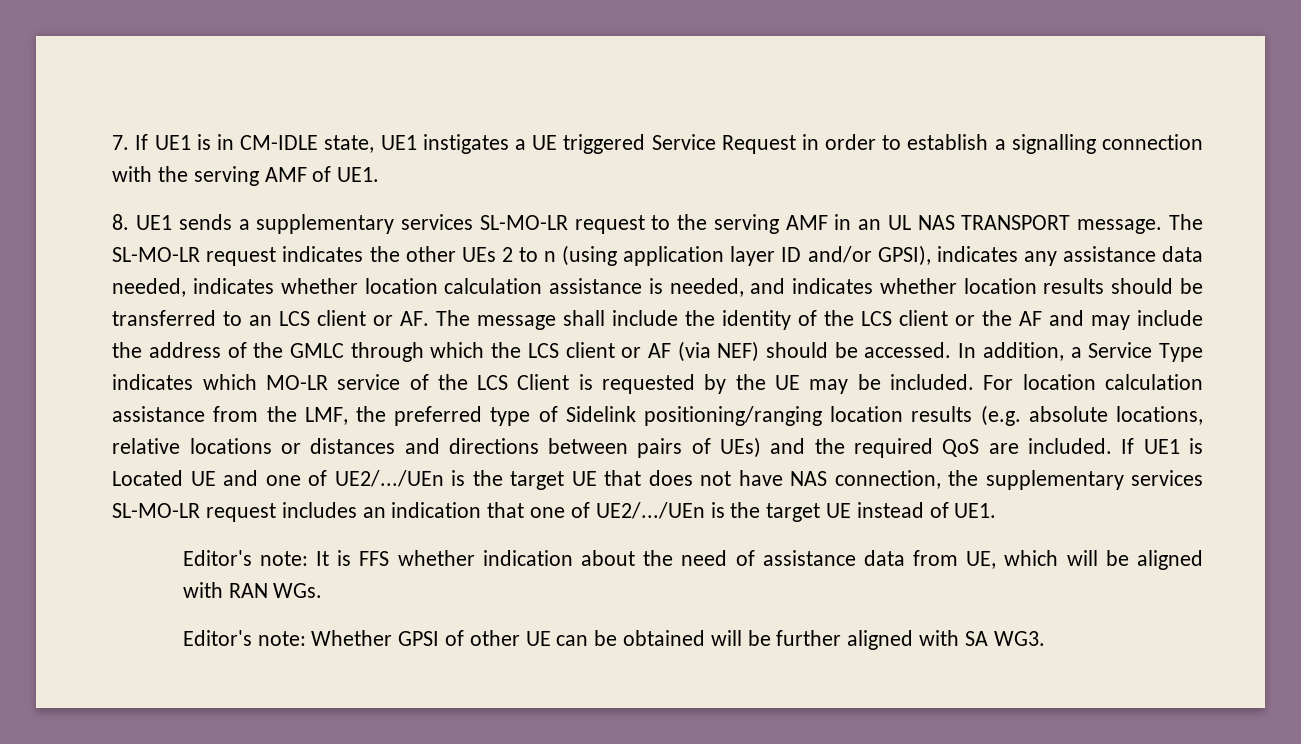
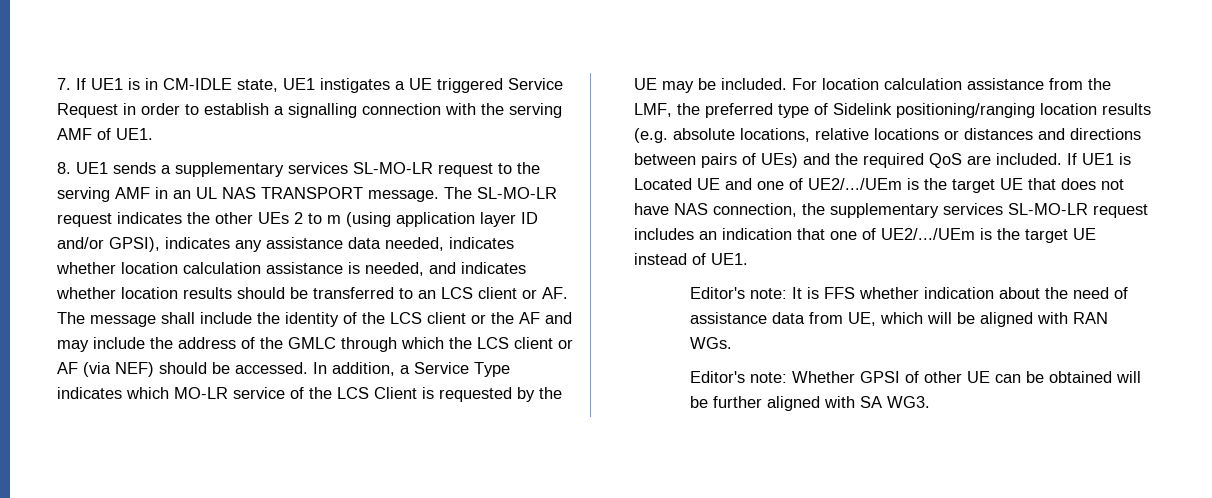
[544,251,557,262] n -> [326,215,341,224] m
[334,470,444,487] UE2/.../UEn -> [807,178,902,190] UE2/.../UEm
[595,502,705,519] UE2/.../UEn -> [880,228,975,240] UE2/.../UEm

